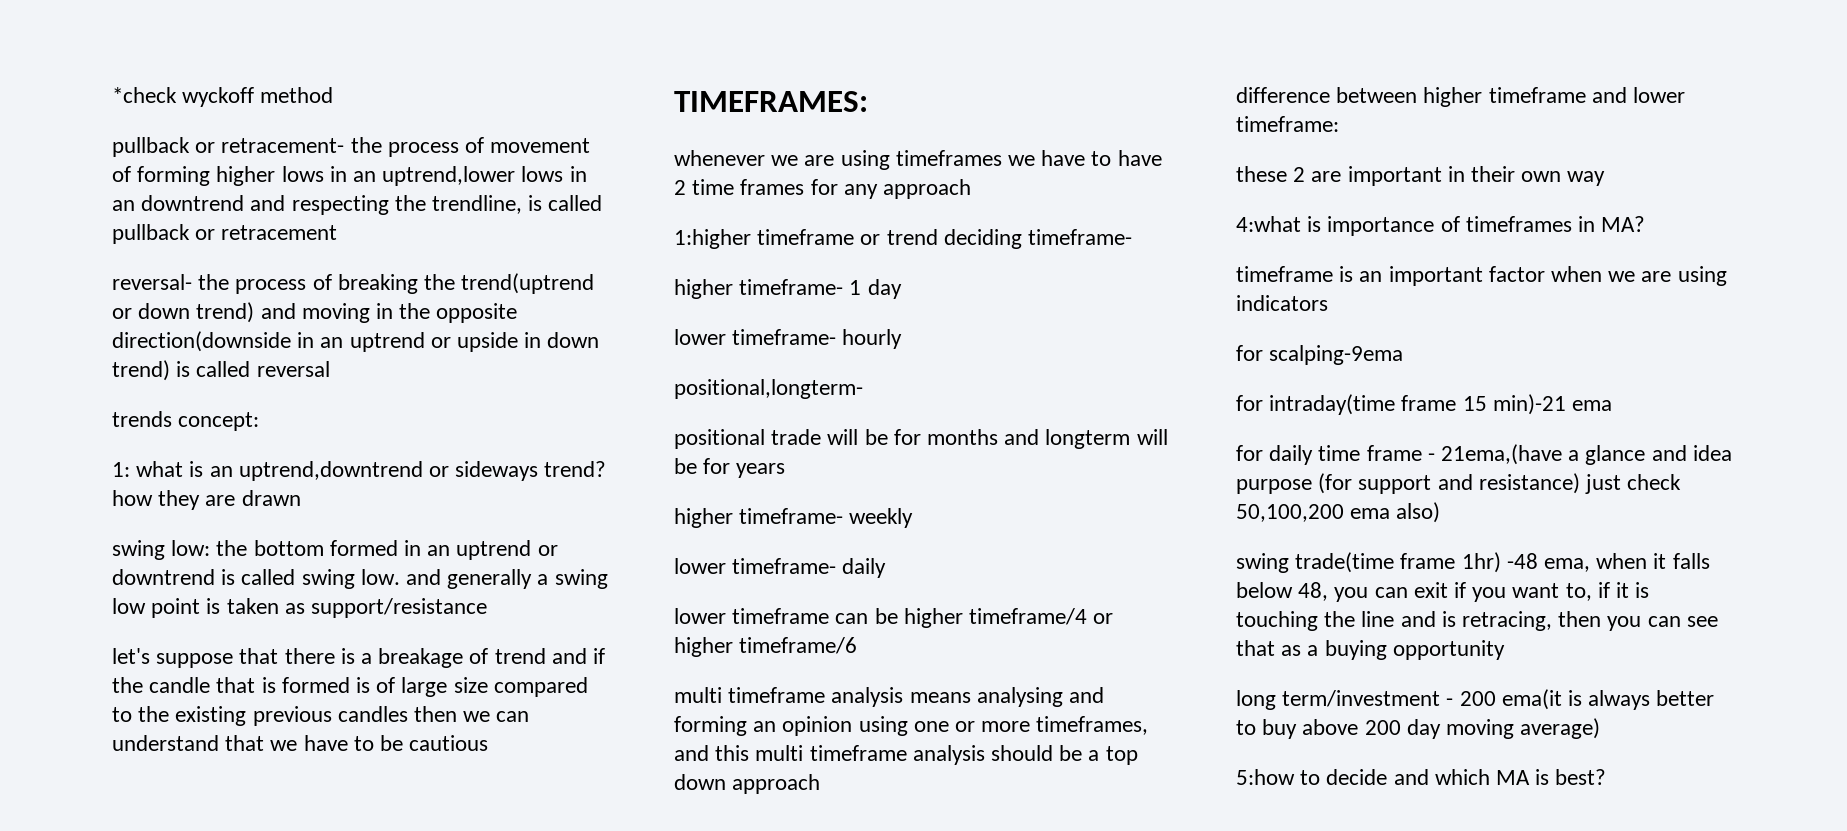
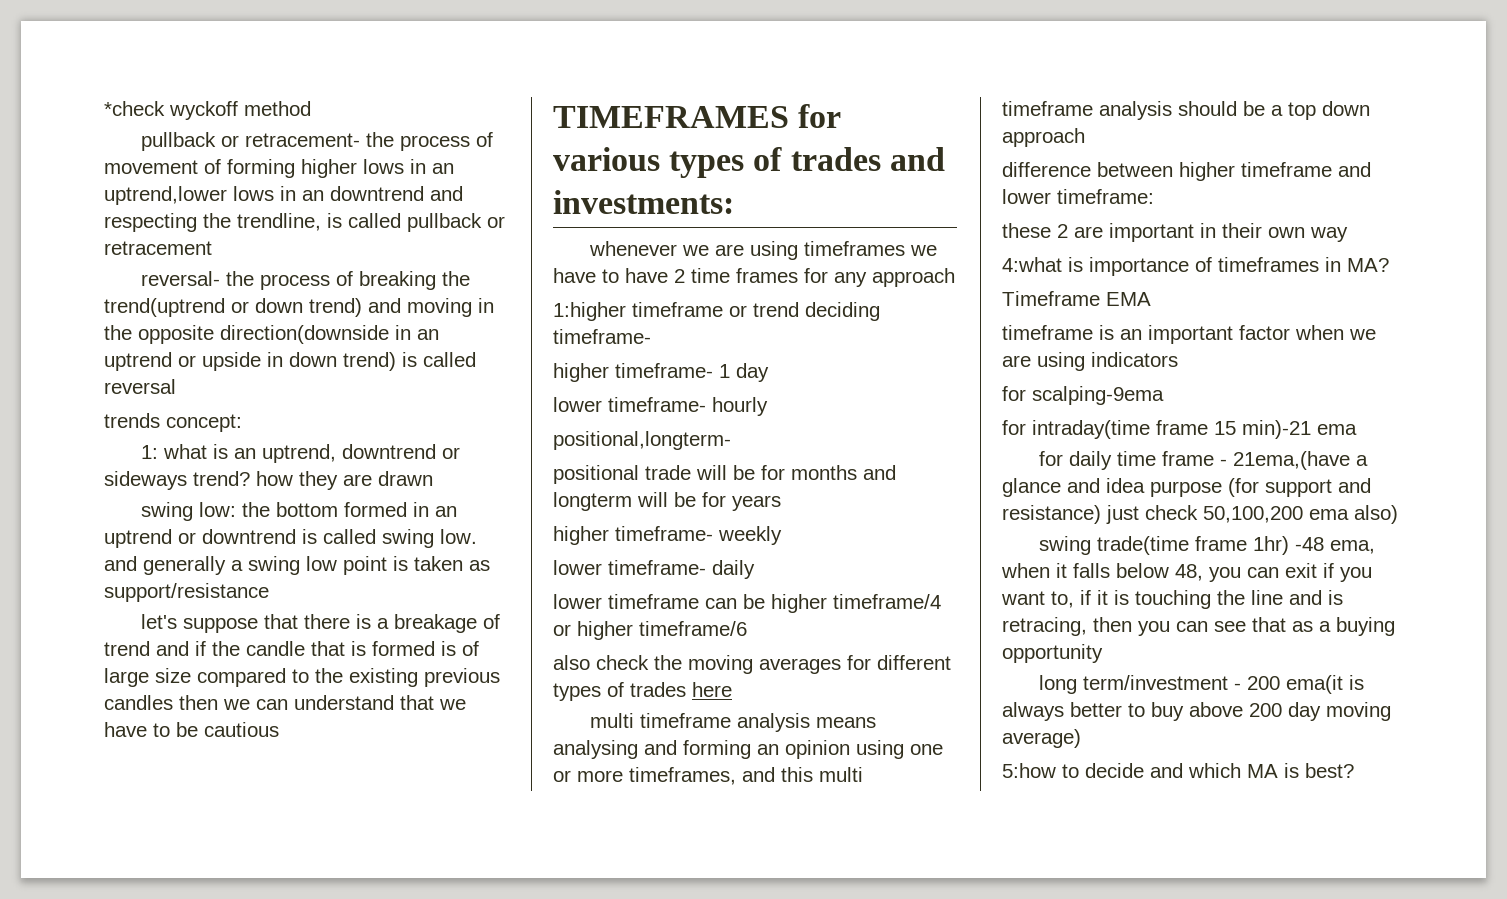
[238,461,423,481] uptrend,downtrend -> [262,444,437,463] uptrend, downtrend
[674,91,868,112] TIMEFRAMES: -> [553,104,842,128] [553,147,945,178] [553,190,734,214] TIMEFRAMES for various types of trades and investments:
(858, 645) none -> [553,655,951,674] [553,682,732,701] // also check the moving averages for different types of trades here
(1646, 224) none -> [1002,291,1151,306] // Timeframe EMA

